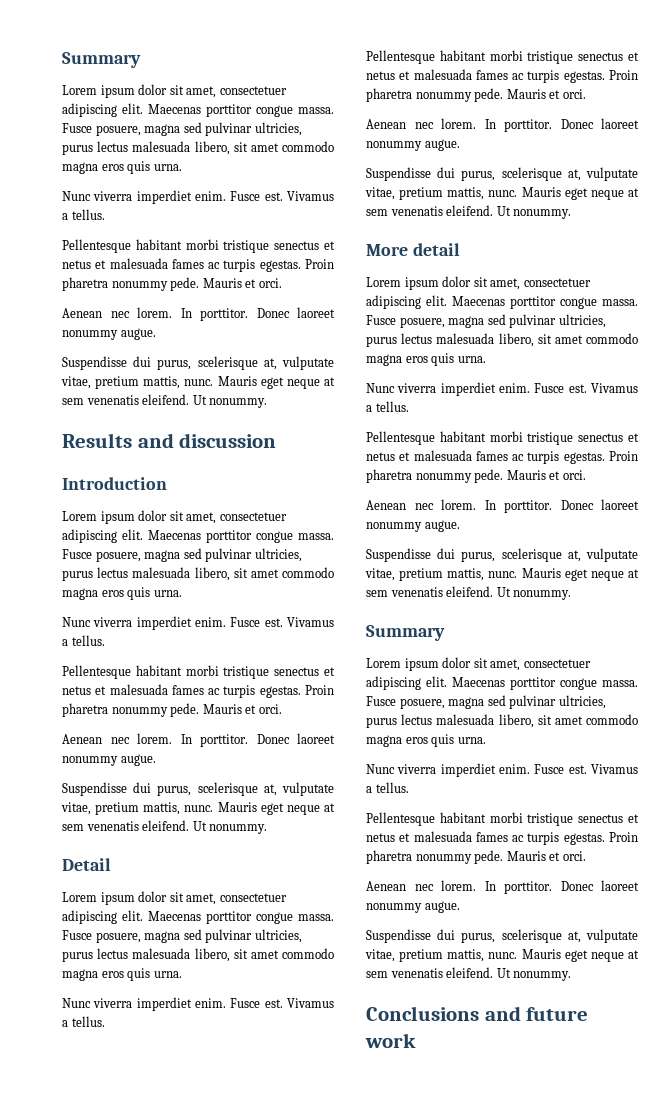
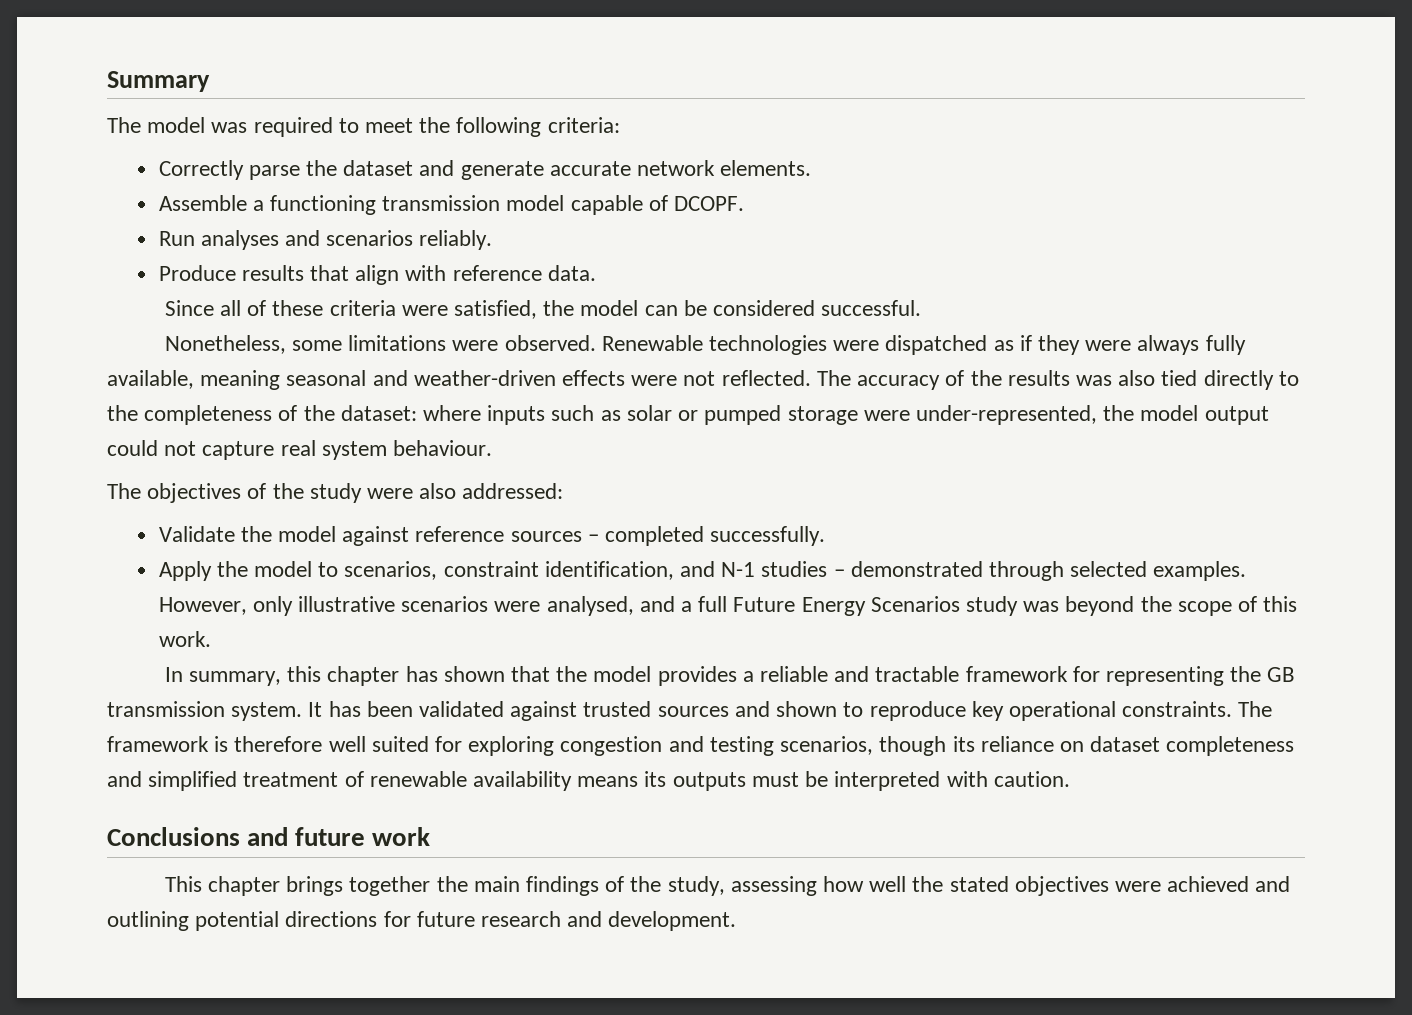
[62,52,141,68] [62,84,287,98] [62,103,334,117] [62,122,302,136] [62,141,334,155] [62,161,182,174] [62,190,335,204] [62,209,105,220] [62,239,336,253] [62,258,334,272] [62,277,282,291] [62,307,335,321] [62,328,156,340] [62,356,334,370] [61,376,335,389] [62,394,268,408] [62,433,277,448] [62,477,167,490] [62,510,287,524] [62,529,334,543] [62,548,302,562] [62,567,334,581] [62,587,182,600] [62,616,335,630] [62,635,105,646] [62,665,336,679] [62,684,334,698] [62,703,282,717] [62,733,335,747] [62,754,156,766] [62,782,334,796] [61,802,335,815] [62,820,268,834] [62,858,111,871] [62,891,287,905] [62,910,334,924] [62,929,302,943] [62,948,334,962] [62,968,182,981] [62,997,335,1011] [62,1016,105,1027] [366,50,639,64] [366,69,638,83] [366,88,586,102] [366,118,639,132] [366,139,460,151] [366,167,638,181] [365,187,639,200] [366,205,572,219] [366,243,460,256] [366,276,591,290] [366,295,638,309] [366,314,606,328] [366,333,638,347] [366,353,486,366] [366,382,638,396] [366,401,409,412] [366,431,639,445] [366,450,638,464] [366,469,586,483] [366,499,639,513] [366,520,460,532] [366,548,638,562] [365,568,639,581] [366,586,572,600] [366,625,445,641] [366,657,591,671] [366,676,638,690] [366,695,606,709] [366,714,638,728] [366,734,486,747] [366,763,638,777] [366,782,409,793] [366,812,639,826] [366,831,638,845] [366,850,586,864] [366,880,639,894] [366,901,460,913] [366,929,638,943] [365,949,639,962] [366,967,572,981] [366,1006,589,1021] [365,1033,416,1048] Summary // Lorem ipsum dolor sit amet, consectetuer adipiscing elit. Maecenas porttitor congue massa. Fusce posuere, magna sed pulvinar ultricies, purus lectus malesuada libero, sit amet commodo magna eros quis urna. // Nunc viverra imperdiet enim. Fusce est. Vivamus a tellus. // Pellentesque habitant morbi tristique senectus et netus et malesuada fames ac turpis egestas. Proin pharetra nonummy pede. Mauris et orci. // Aenean nec lorem. In porttitor. Donec laoreet nonummy augue. // Suspendisse dui purus, scelerisque at, vulputate vitae, pretium mattis, nunc. Mauris eget neque at sem venenatis eleifend. Ut nonummy. // Results and discussion // Introduction // Lorem ipsum dolor sit amet, consectetuer adipiscing elit. Maecenas porttitor congue massa. Fusce posuere, magna sed pulvinar ultricies, purus lectus malesuada libero, sit amet commodo magna eros quis urna. // Nunc viverra imperdiet enim. Fusce est. Vivamus a tellus. // Pellentesque habitant morbi tristique senectus et netus et malesuada fames ac turpis egestas. Proin pharetra nonummy pede. Mauris et orci. // Aenean nec lorem. In porttitor. Donec laoreet nonummy augue. // Suspendisse dui purus, scelerisque at, vulputate vitae, pretium mattis, nunc. Mauris eget neque at sem venenatis eleifend. Ut nonummy. // Detail // Lorem ipsum dolor sit amet, consectetuer adipiscing elit. Maecenas porttitor congue massa. Fusce posuere, magna sed pulvinar ultricies, purus lectus malesuada libero, sit amet commodo magna eros quis urna. // Nunc viverra imperdiet enim. Fusce est. Vivamus a tellus. // Pellentesque habitant morbi tristique senectus et netus et malesuada fames ac turpis egestas. Proin pharetra nonummy pede. Mauris et orci. // Aenean nec lorem. In porttitor. Donec laoreet nonummy augue. // Suspendisse dui purus, scelerisque at, vulputate vitae, pretium mattis, nunc. Mauris eget neque at sem venenatis eleifend. Ut nonummy. // More detail // Lorem ipsum dolor sit amet, consectetuer adipiscing elit. Maecenas porttitor congue massa. Fusce posuere, magna sed pulvinar ultricies, purus lectus malesuada libero, sit amet commodo magna eros quis urna. // Nunc viverra imperdiet enim. Fusce est. Vivamus a tellus. // Pellentesque habitant morbi tristique senectus et netus et malesuada fames ac turpis egestas. Proin pharetra nonummy pede. Mauris et orci. // Aenean nec lorem. In porttitor. Donec laoreet nonummy augue. // Suspendisse dui purus, scelerisque at, vulputate vitae, pretium mattis, nunc. Mauris eget neque at sem venenatis eleifend. Ut nonummy. // Summary // Lorem ipsum dolor sit amet, consectetuer adipiscing elit. Maecenas porttitor congue massa. Fusce posuere, magna sed pulvinar ultricies, purus lectus malesuada libero, sit amet commodo magna eros quis urna. // Nunc viverra imperdiet enim. Fusce est. Vivamus a tellus. // Pellentesque habitant morbi tristique senectus et netus et malesuada fames ac turpis egestas. Proin pharetra nonummy pede. Mauris et orci. // Aenean nec lorem. In porttitor. Donec laoreet nonummy augue. // Suspendisse dui purus, scelerisque at, vulputate vitae, pretium mattis, nunc. Mauris eget neque at sem venenatis eleifend. Ut nonummy. // Conclusions and future work -> [107,71,210,92] [107,117,620,137] [158,160,812,180] [158,195,745,215] [158,230,493,250] [158,265,596,285] [164,300,922,319] [164,335,1246,355] [107,370,1299,390] [107,405,1269,425] [107,440,493,460] [107,483,564,503] [158,526,826,546] [158,561,1247,581] [158,596,1298,616] [158,631,211,647] [164,666,1296,686] [107,701,1273,721] [107,736,1295,756] [107,771,1070,791] [107,827,431,846] [164,876,1291,896] [107,911,737,931] Summary // The model was required to meet the following criteria: // Correctly parse the dataset and generate accurate network elements. // Assemble a functioning transmission model capable of DCOPF. // Run analyses and scenarios reliably. // Produce results that align with reference data. // Since all of these criteria were satisfied, the model can be considered successful. // Nonetheless, some limitations were observed. Renewable technologies were dispatched as if they were always fully available, meaning seasonal and weather-driven effects were not reflected. The accuracy of the results was also tied directly to the completeness of the dataset: where inputs such as solar or pumped storage were under-represented, the model output could not capture real system behaviour. // The objectives of the study were also addressed: // Validate the model against reference sources – completed successfully. // Apply the model to scenarios, constraint identification, and N-1 studies – demonstrated through selected examples. However, only illustrative scenarios were analysed, and a full Future Energy Scenarios study was beyond the scope of this work. // In summary, this chapter has shown that the model provides a reliable and tractable framework for representing the GB transmission system. It has been validated against trusted sources and shown to reproduce key operational constraints. The framework is therefore well suited for exploring congestion and testing scenarios, though its reliance on dataset completeness and simplified treatment of renewable availability means its outputs must be interpreted with caution. // Conclusions and future work // This chapter brings together the main findings of the study, assessing how well the stated objectives were achieved and outlining potential directions for future research and development.

